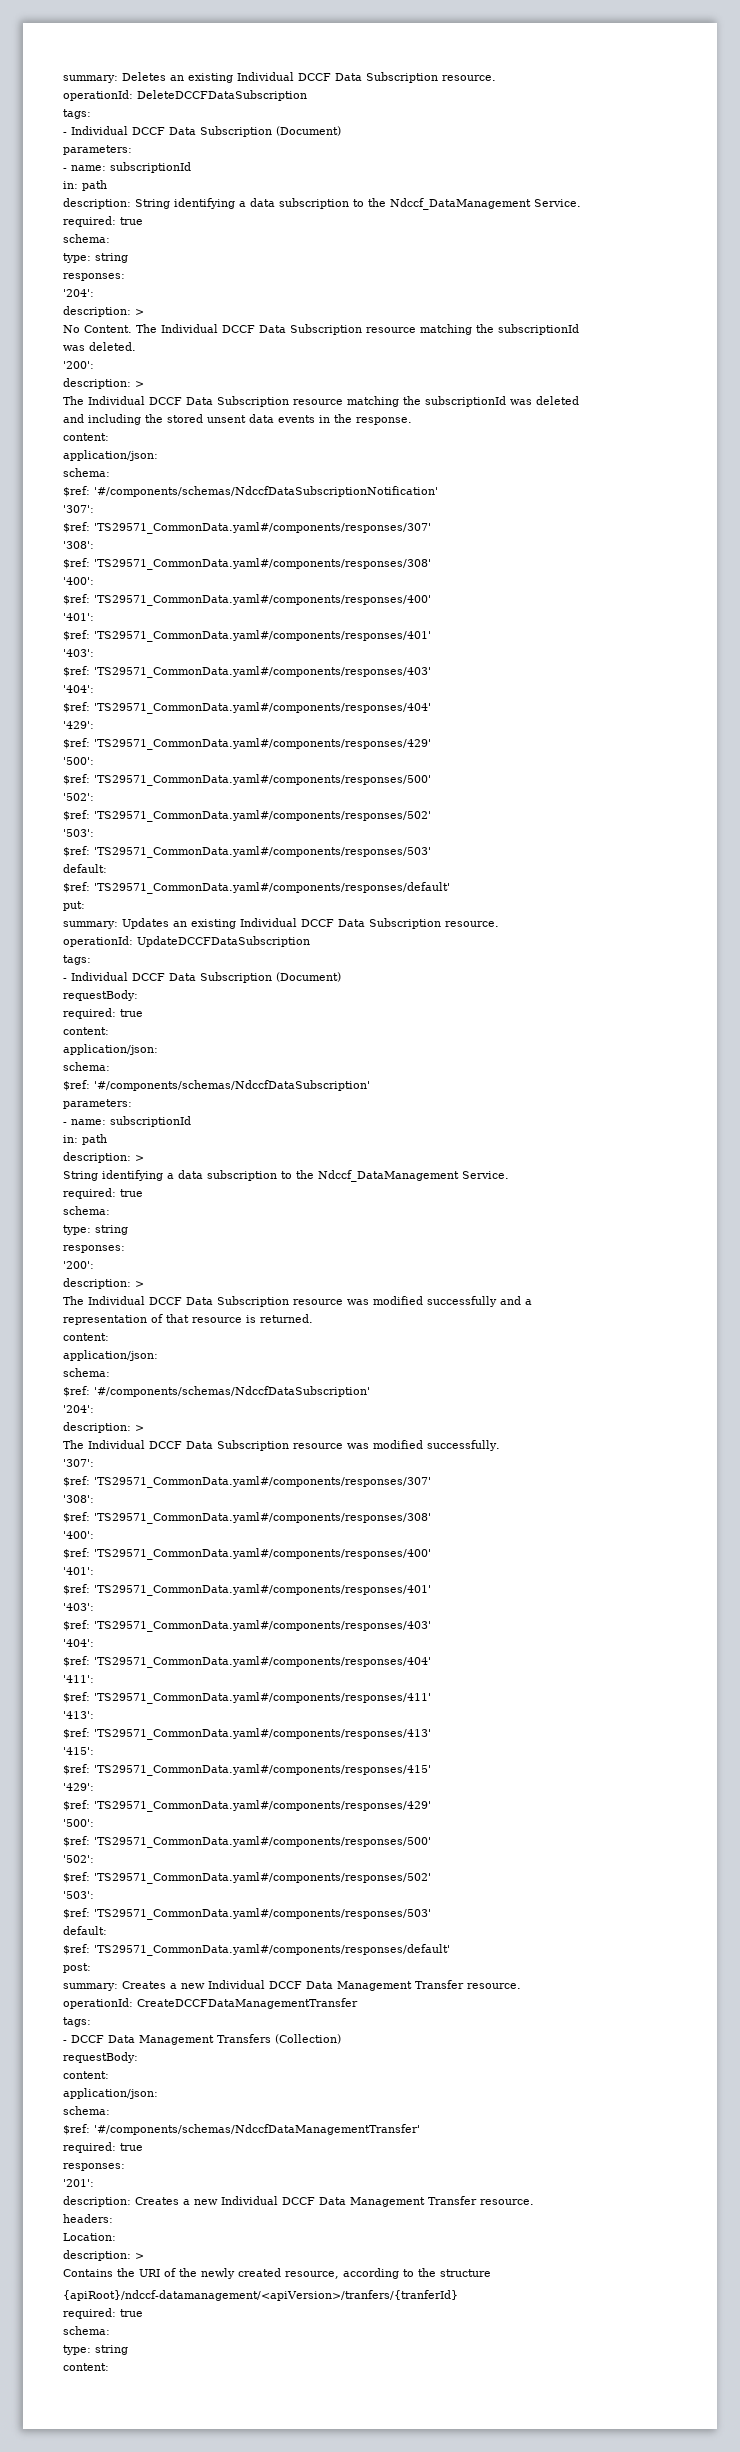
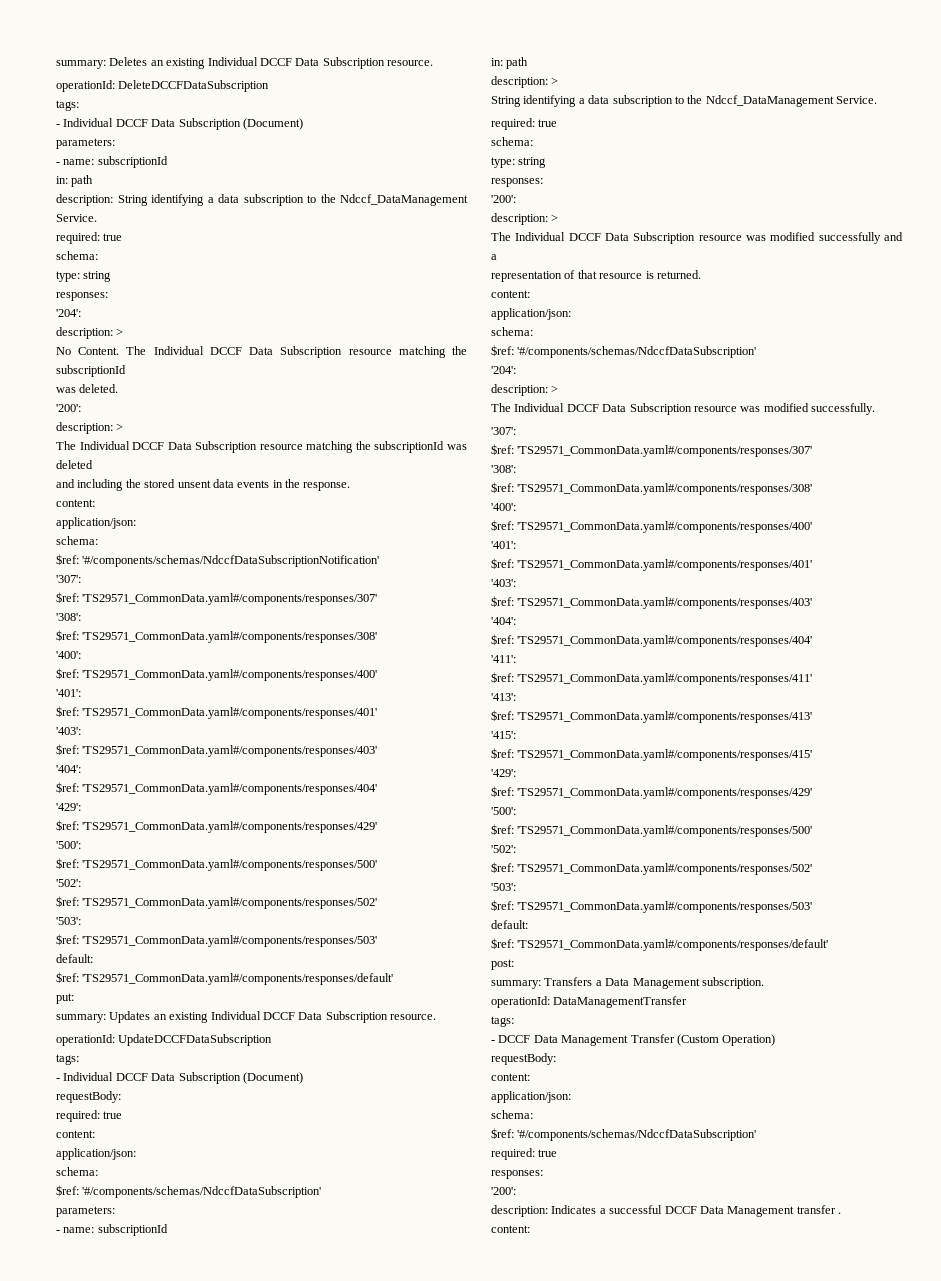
[122,1980,521,1991] [63,1998,358,2009] Creates a new Individual DCCF Data Management Transfer resource. // operationId: CreateDCCFDataManagementTransfer -> [544,977,764,989] [491,996,688,1008] Transfers a Data Management subscription. // operationId: DataManagementTransfer
[217,2034,341,2044] Transfers (Collection) -> [630,1034,776,1046] Transfer (Custom Operation)
[94,2124,420,2135] '#/components/schemas/NdccfDataManagementTransfer' -> [517,1129,757,1141] '#/components/schemas/NdccfDataSubscription'
[63,2179,94,2187] [63,2196,534,2207] [63,2214,113,2223] [63,2233,116,2241] [63,2250,144,2261] [63,2268,491,2279] [63,2290,458,2301] [63,2308,143,2319] [63,2326,110,2335] [63,2345,128,2355] '201': // description: Creates a new Individual DCCF Data Management Transfer resource. // headers: // Location: // description: > // Contains the URI of the newly created resource, according to the structure // {apiRoot}/ndccf-datamanagement/<apiVersion>/tranfers/{tranferId} // required: true // schema: // type: string -> [491,1187,516,1195] [491,1205,841,1217] '200': // description: Indicates a successful DCCF Data Management transfer .

